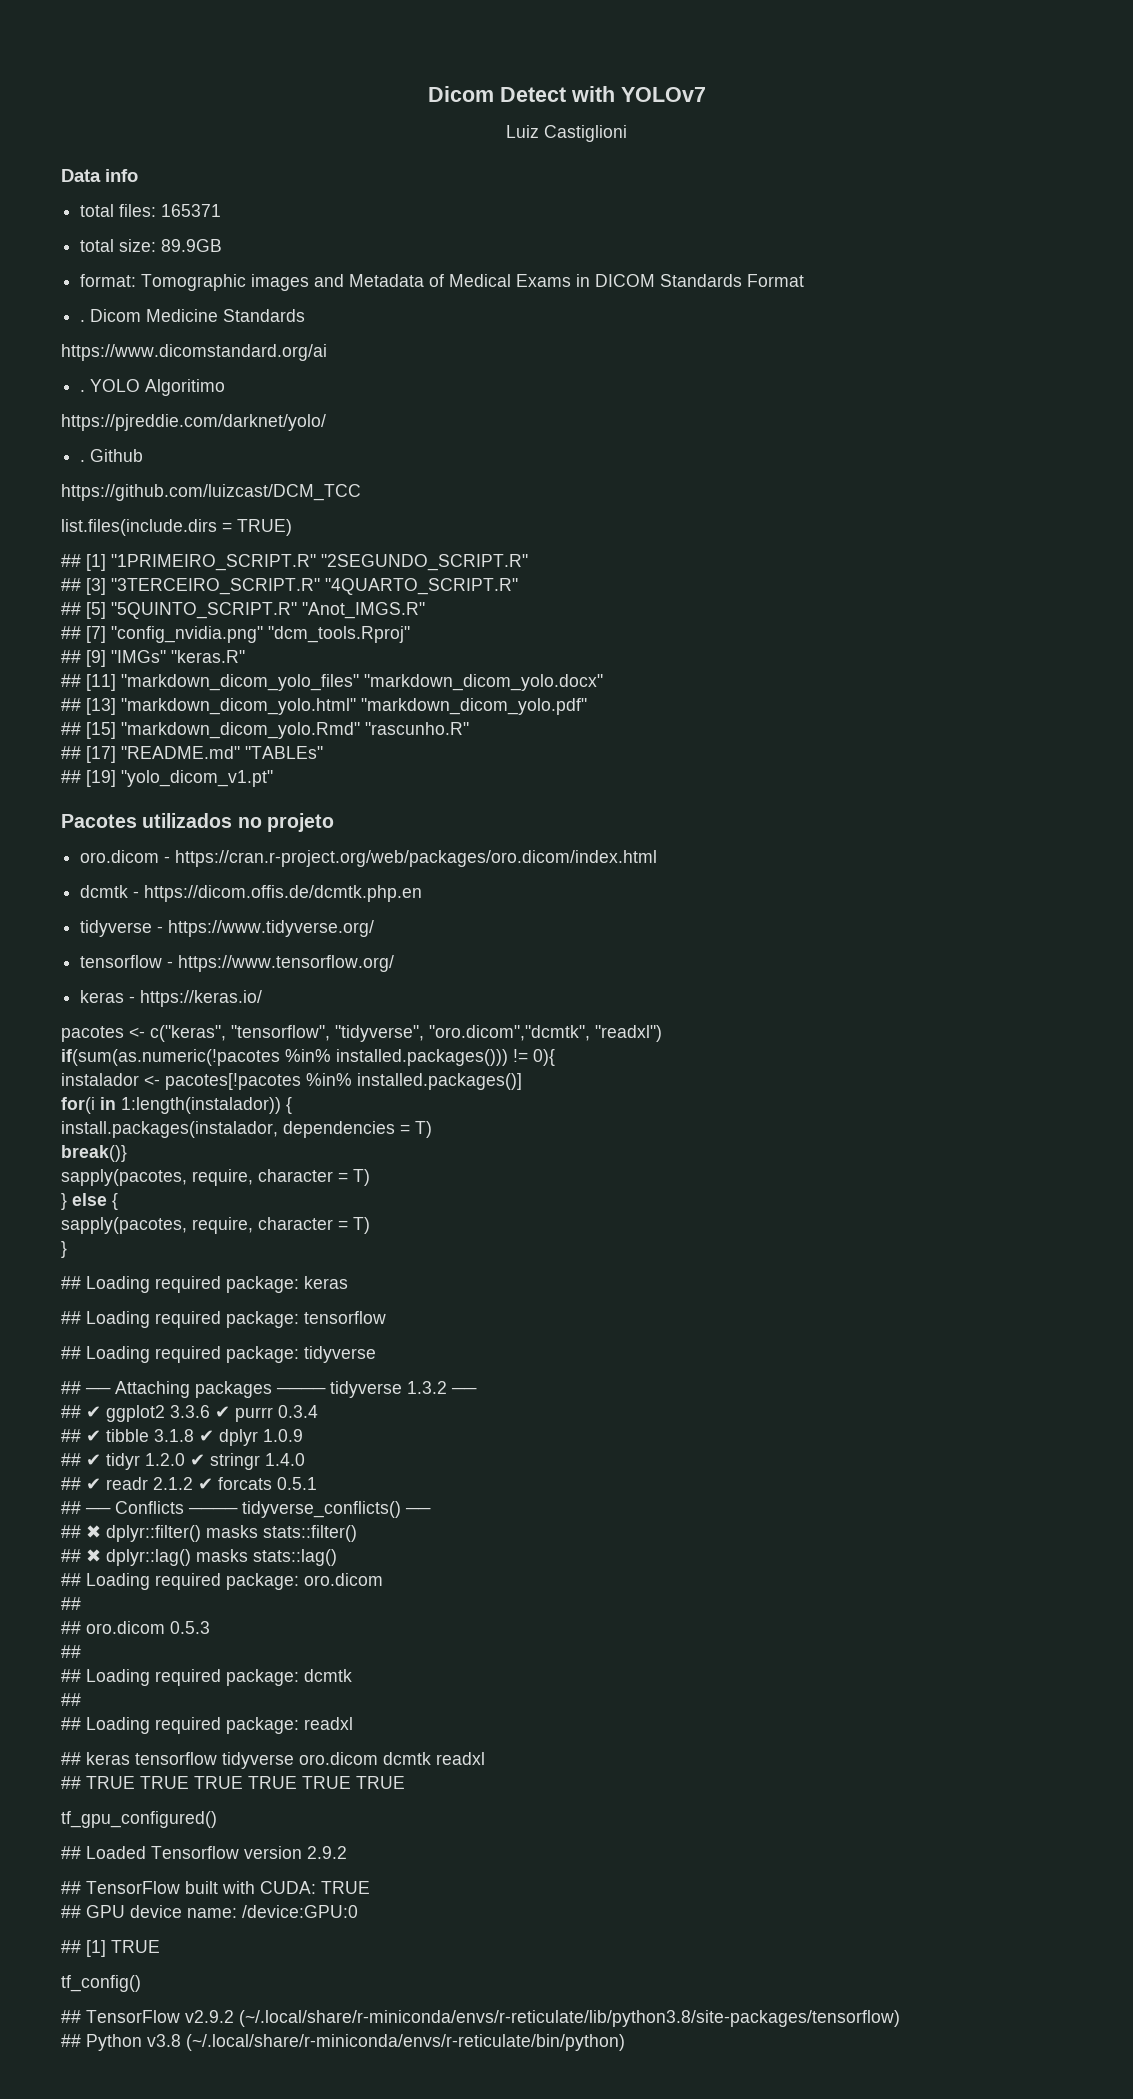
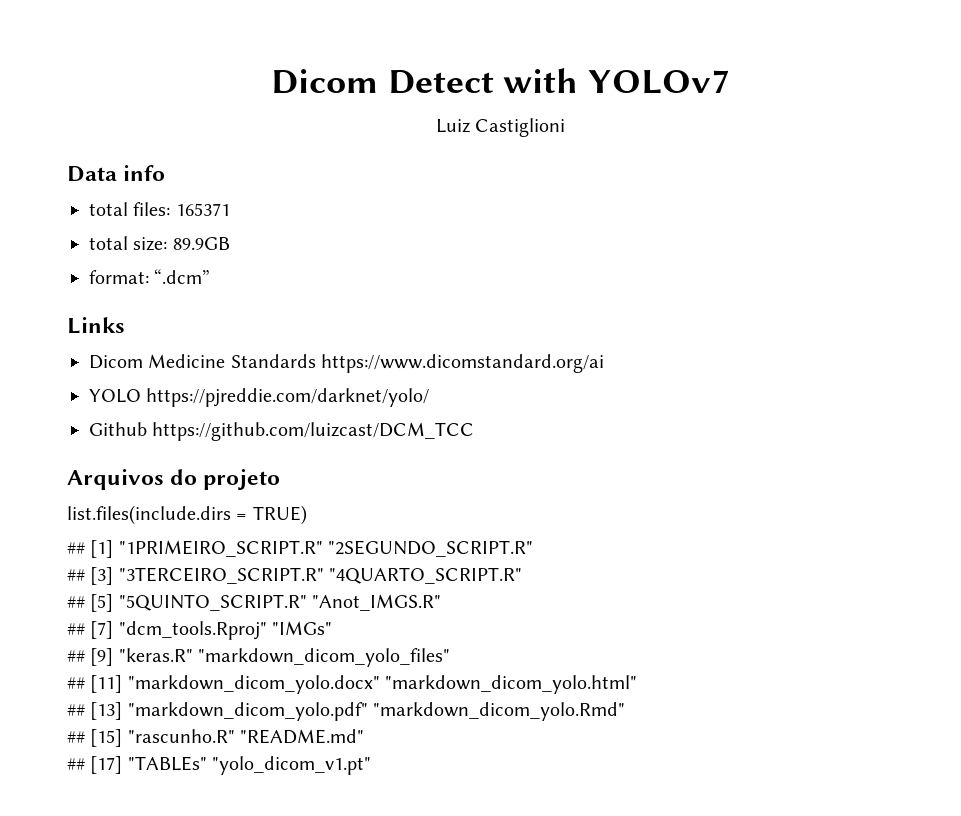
[141,274,805,291] [80,320,86,322] Tomographic images and Metadata of Medical Exams in DICOM Standards Format // . -> [154,269,211,284] [67,317,125,334] “.dcm” // Links //
(306, 315) // -> (316, 361) none
[80,379,226,396] . YOLO Algoritimo // -> [89,389,141,403] YOLO
[80,460,86,462] . -> (430, 397) none
[61,484,361,501] // https://github.com/luizcast/DCM_TCC -> [152,422,475,441] [67,469,281,490] https://github.com/luizcast/DCM_TCC // Arquivos do projeto
[111,626,263,643] "config_nvidia.png" -> (114, 630) none
(410, 634) none -> [272,621,333,635] "IMGs"
[111,650,166,663] "IMGs" -> (114, 657) none
(245, 656) none -> [198,648,451,667] "markdown_dicom_yolo_files"
[121,674,359,691] "markdown_dicom_yolo_files" -> (123, 684) none
(603, 682) none -> [385,675,638,694] "markdown_dicom_yolo.html"
[121,698,356,715] "markdown_dicom_yolo.html" -> (123, 711) none
(587, 706) none -> [373,702,626,721] "markdown_dicom_yolo.Rmd"
[121,722,360,739] "markdown_dicom_yolo.Rmd" -> (123, 738) none
(469, 728) none -> [240,729,365,744] "README.md"
[121,746,240,759] "README.md" -> (123, 765) none
[61,770,116,787] // ## [19] -> (207, 763) none
[61,813,334,832] [80,850,658,867] [80,885,423,902] [80,920,375,937] [80,955,395,972] [80,990,263,1007] [61,1025,662,1042] [61,1049,555,1066] [61,1073,522,1090] [61,1097,292,1114] [61,1121,432,1138] [61,1145,127,1162] [61,1169,370,1186] [61,1193,118,1210] [61,1217,370,1234] [61,1241,67,1258] [61,1276,348,1293] [61,1311,386,1328] [61,1346,376,1363] [61,1381,477,1398] [61,1405,318,1422] [61,1429,303,1446] [61,1453,305,1470] [61,1477,317,1490] [61,1501,431,1518] [61,1525,357,1542] [61,1549,337,1566] [61,1573,383,1590] [61,1597,81,1610] [61,1621,210,1634] [61,1645,81,1658] [61,1669,352,1686] [61,1693,81,1706] [61,1717,353,1734] [61,1752,485,1769] [61,1776,405,1789] [61,1811,217,1828] [61,1846,347,1859] [61,1881,370,1894] [61,1905,358,1918] [61,1940,160,1957] [61,1975,141,1992] [61,2010,900,2027] [61,2034,625,2051] // Pacotes utilizados no projeto // oro.dicom - https://cran.r-project.org/web/packages/oro.dicom/index.html // dcmtk - https://dicom.offis.de/dcmtk.php.en // tidyverse - https://www.tidyverse.org/ // tensorflow - https://www.tensorflow.org/ // keras - https://keras.io/ // pacotes <- c("keras", "tensorflow", "tidyverse", "oro.dicom","dcmtk", "readxl") // if(sum(as.numeric(!pacotes %in% installed.packages())) != 0){ // instalador <- pacotes[!pacotes %in% installed.packages()] // for(i in 1:length(instalador)) { // install.packages(instalador, dependencies = T) // break()} // sapply(pacotes, require, character = T) // } else { // sapply(pacotes, require, character = T) // } // ## Loading required package: keras // ## Loading required package: tensorflow // ## Loading required package: tidyverse // ## ── Attaching packages ──── tidyverse 1.3.2 ── // ## ✔ ggplot2 3.3.6 ✔ purrr 0.3.4 // ## ✔ tibble 3.1.8 ✔ dplyr 1.0.9 // ## ✔ tidyr 1.2.0 ✔ stringr 1.4.0 // ## ✔ readr 2.1.2 ✔ forcats 0.5.1 // ## ── Conflicts ──── tidyverse_conflicts() ── // ## ✖ dplyr::filter() masks stats::filter() // ## ✖ dplyr::lag() masks stats::lag() // ## Loading required package: oro.dicom // ## // ## oro.dicom 0.5.3 // ## // ## Loading required package: dcmtk // ## // ## Loading required package: readxl // ## keras tensorflow tidyverse oro.dicom dcmtk readxl // ## TRUE TRUE TRUE TRUE TRUE TRUE // tf_gpu_configured() // ## Loaded Tensorflow version 2.9.2 // ## TensorFlow built with CUDA: TRUE // ## GPU device name: /device:GPU:0 // ## [1] TRUE // tf_config() // ## TensorFlow v2.9.2 (~/.local/share/r-miniconda/envs/r-reticulate/lib/python3.8/site-packages/tensorflow) // ## Python v3.8 (~/.local/share/r-miniconda/envs/r-reticulate/bin/python) -> (372, 765) none

